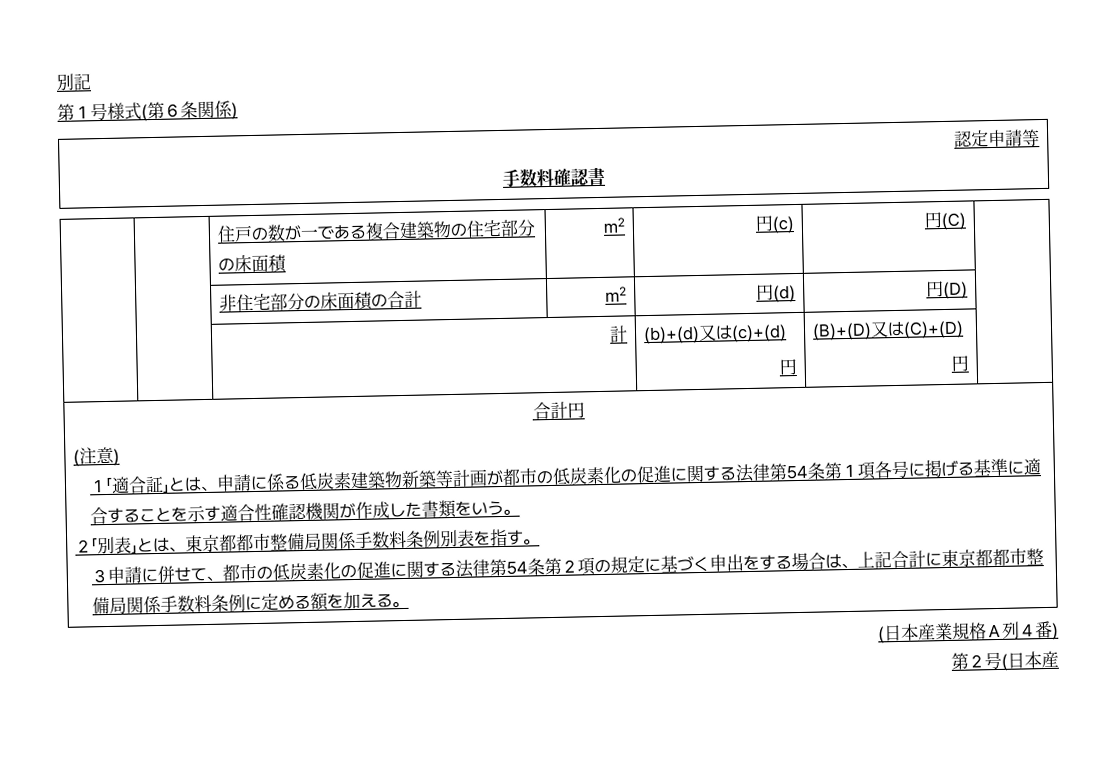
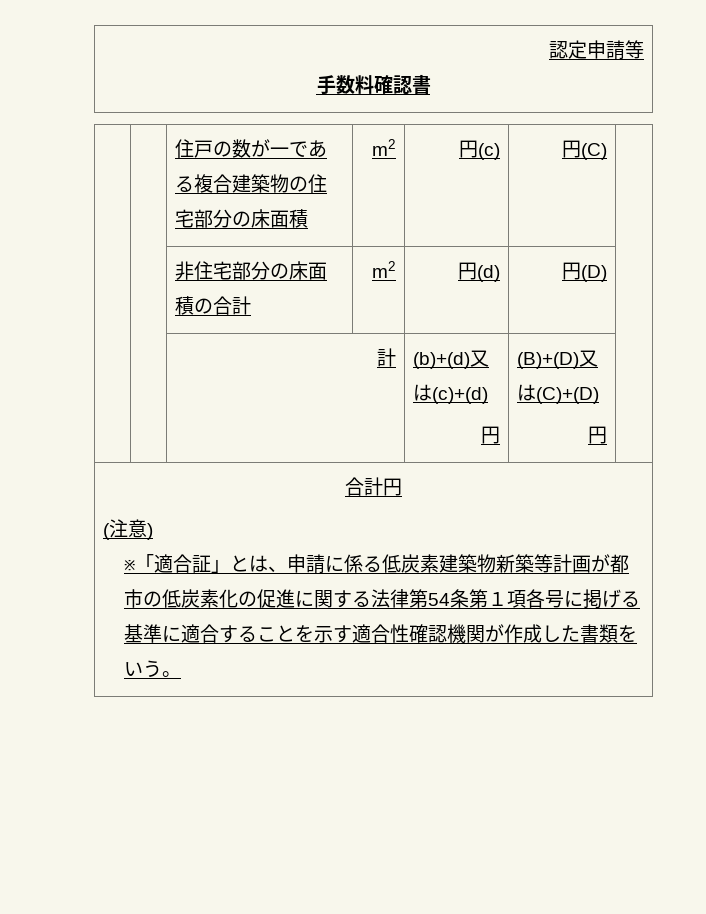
[56,73,91,91] [57,100,238,122] 別記 // 第１号様式(第６条関係) // -> (549, 50) none
[89,478,108,493] １ -> [124,559,136,571] ※
[75,528,541,555] [91,548,1045,584] [92,591,410,615] [878,620,1059,644] [951,650,1059,671] // ２「別表」とは、東京都都市整備局関係手数料条例別表を指す。 // ３申請に併せて、都市の低炭素化の促進に関する法律第54条第２項の規定に基づく申出をする場合は、上記合計に東京都都市整備局関係手数料条例に定める額を加える。 // (日本産業規格Ａ列４番) // 第２号(日本産 -> (182, 674) none

